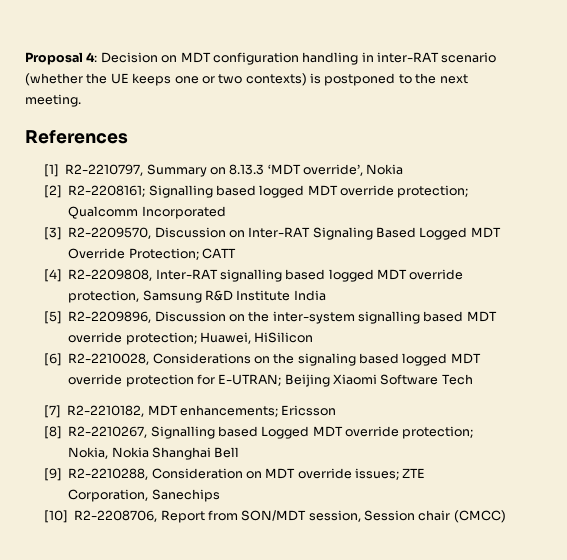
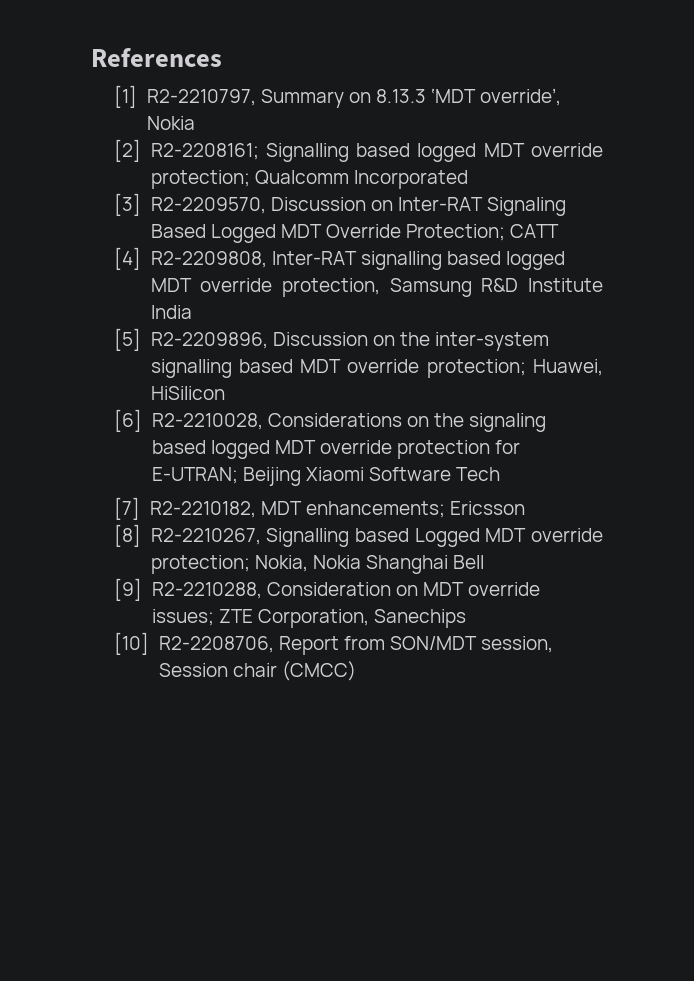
[25,52,497,65] [25,73,468,86] [25,94,81,107] Proposal 4: Decision on MDT configuration handling in inter-RAT scenario (whether the UE keeps one or two contexts) is postponed to the next meeting. // -> (91, 57) none

